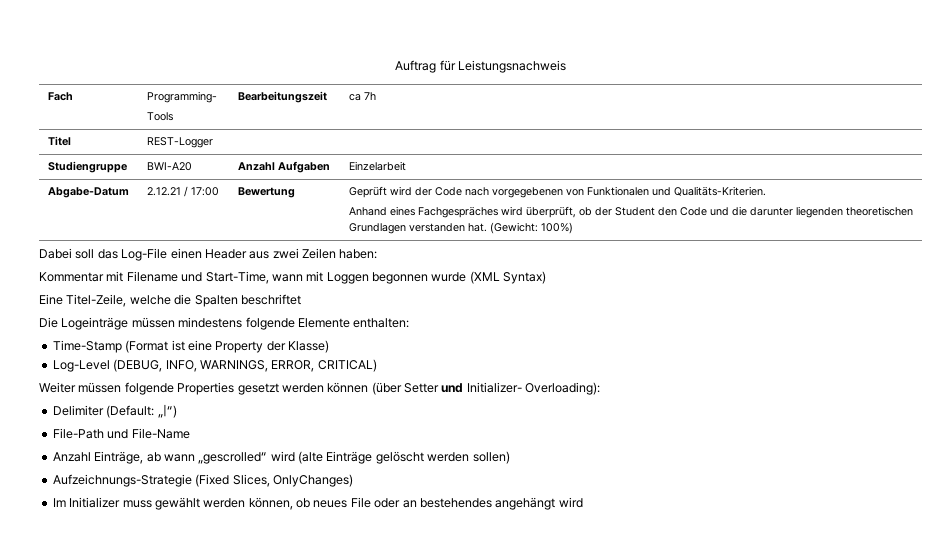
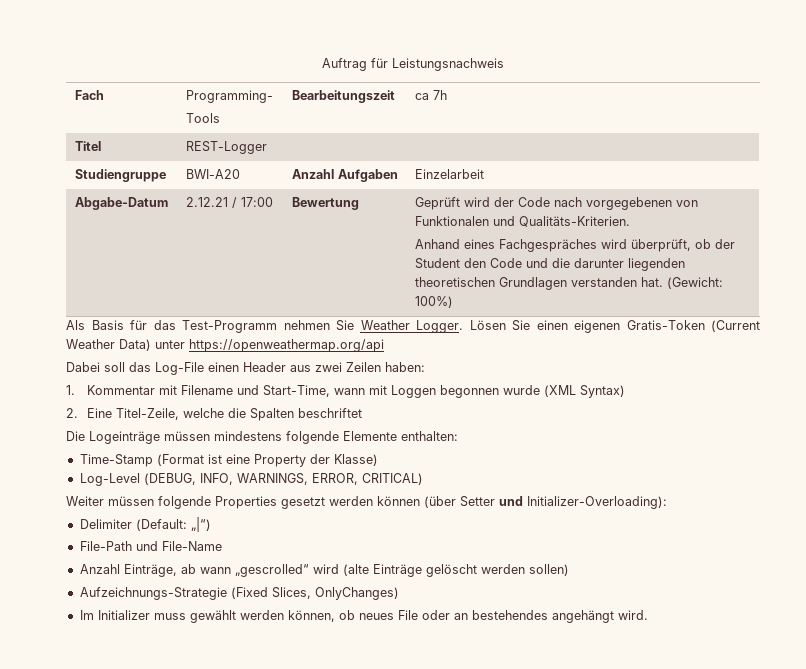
(573, 228) none -> [66,320,760,333] [66,339,384,352] // Als Basis für das Test-Programm nehmen Sie Weather Logger. Lösen Sie einen eigenen Gratis-Token (Current Weather Data) unter https://openweathermap.org/api
(378, 254) none -> [66,385,75,395] 1.
(547, 277) none -> [66,408,78,418] 2.
[466,382,601,395] Initializer- Overloading): -> [527,496,667,509] Initializer-Overloading):
[558,497,583,508] wird -> [617,610,648,620] wird.

